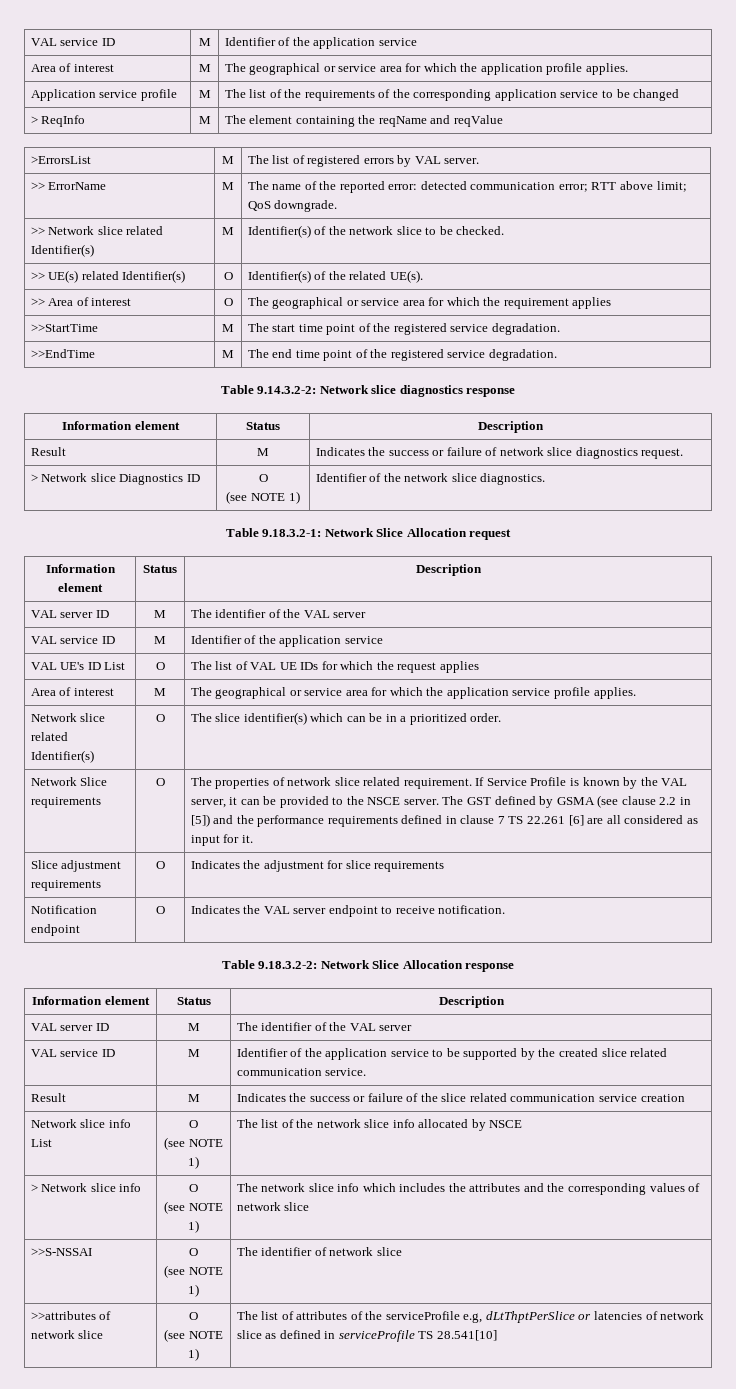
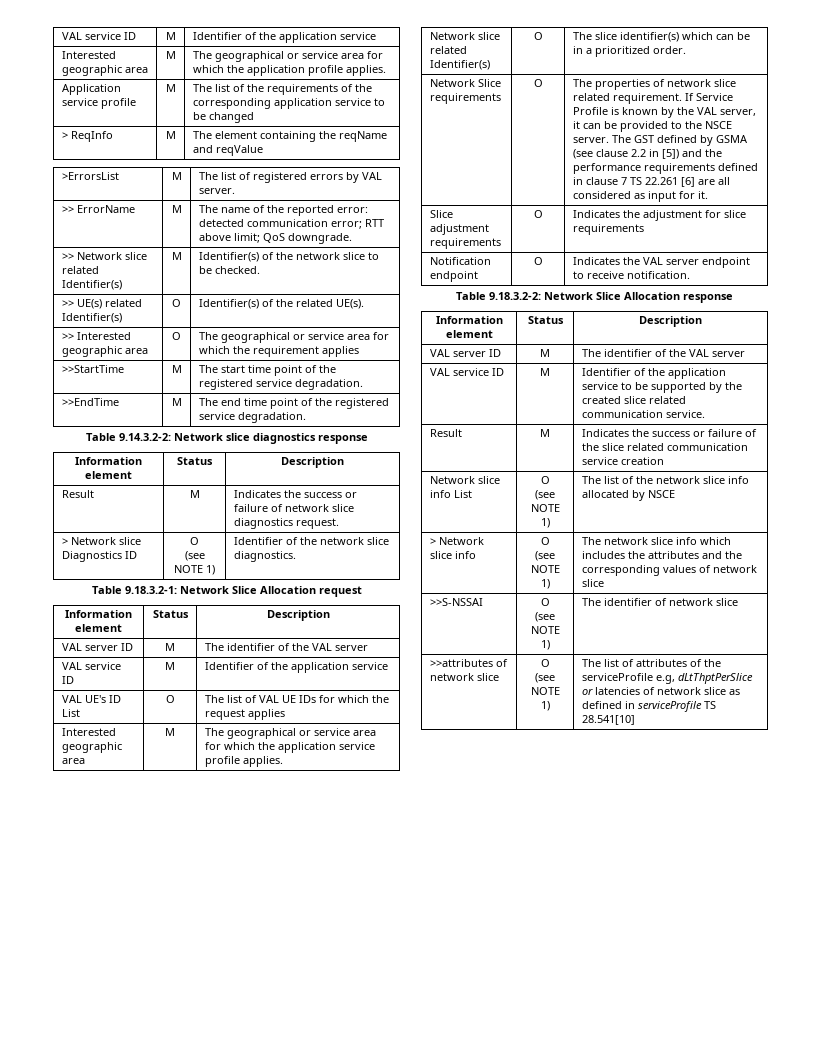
[30,38,115,46] [198,38,211,46] [224,37,417,49] [30,63,114,72] VAL service ID | M | Identifier of the application service // Area of interest -> [61,32,136,40] [165,32,176,40] [192,32,376,43] [61,51,116,59] [61,65,148,76] VAL service ID | M | Identifier of the application service // Interested geographic area
[48,297,132,306] Area of interest -> [76,332,131,340] [61,346,148,357] Interested geographic area
[30,687,114,696] Area of interest -> [61,728,116,736] [61,742,122,753] [61,758,85,764] Interested geographic area

